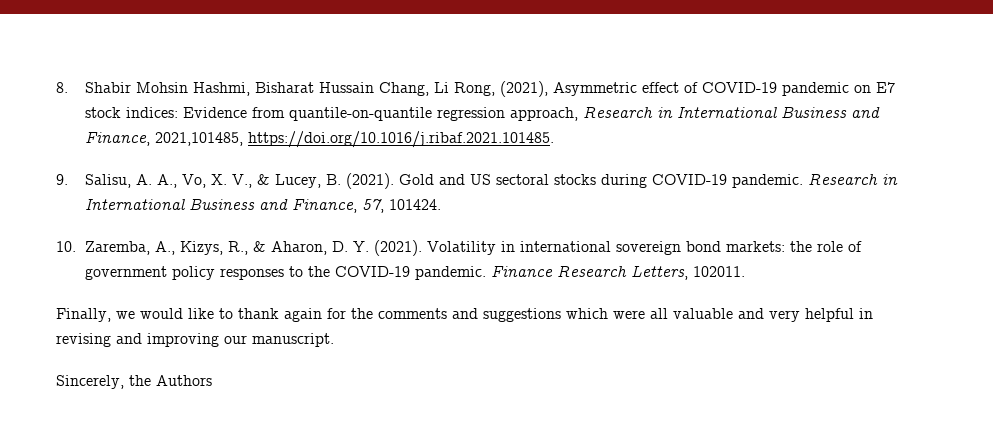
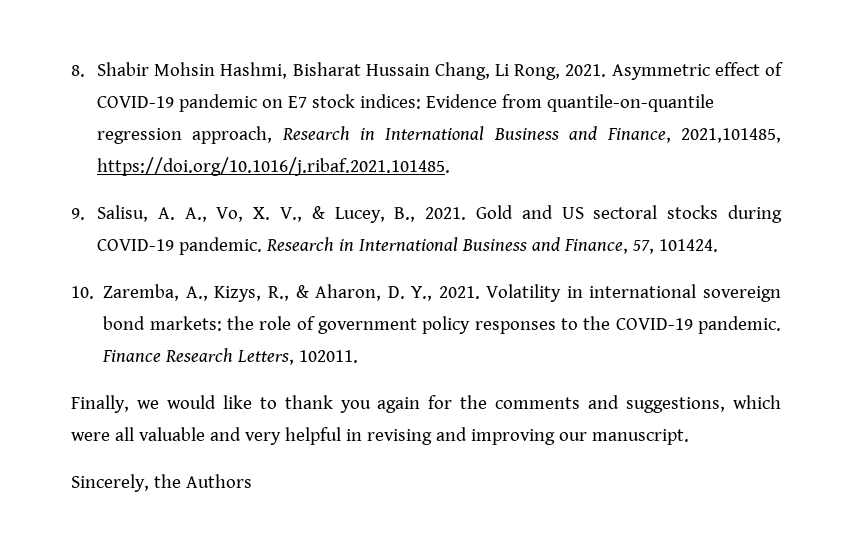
[500,81,549,97] (2021), -> [565,64,607,77] 2021.
[326,173,395,189] B. (2021). -> [394,207,467,222] B., 2021.
[353,240,423,256] Y. (2021). -> [411,286,480,301] Y., 2021.
(279, 313) none -> [339,400,371,413] you
[483,308,561,322] suggestions -> [626,397,726,413] suggestions,

